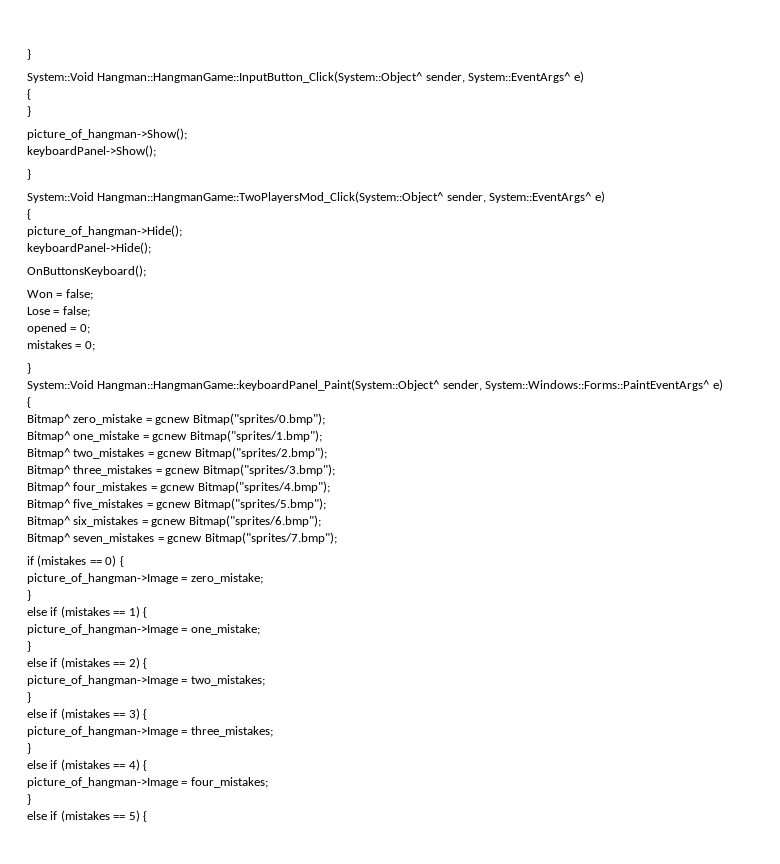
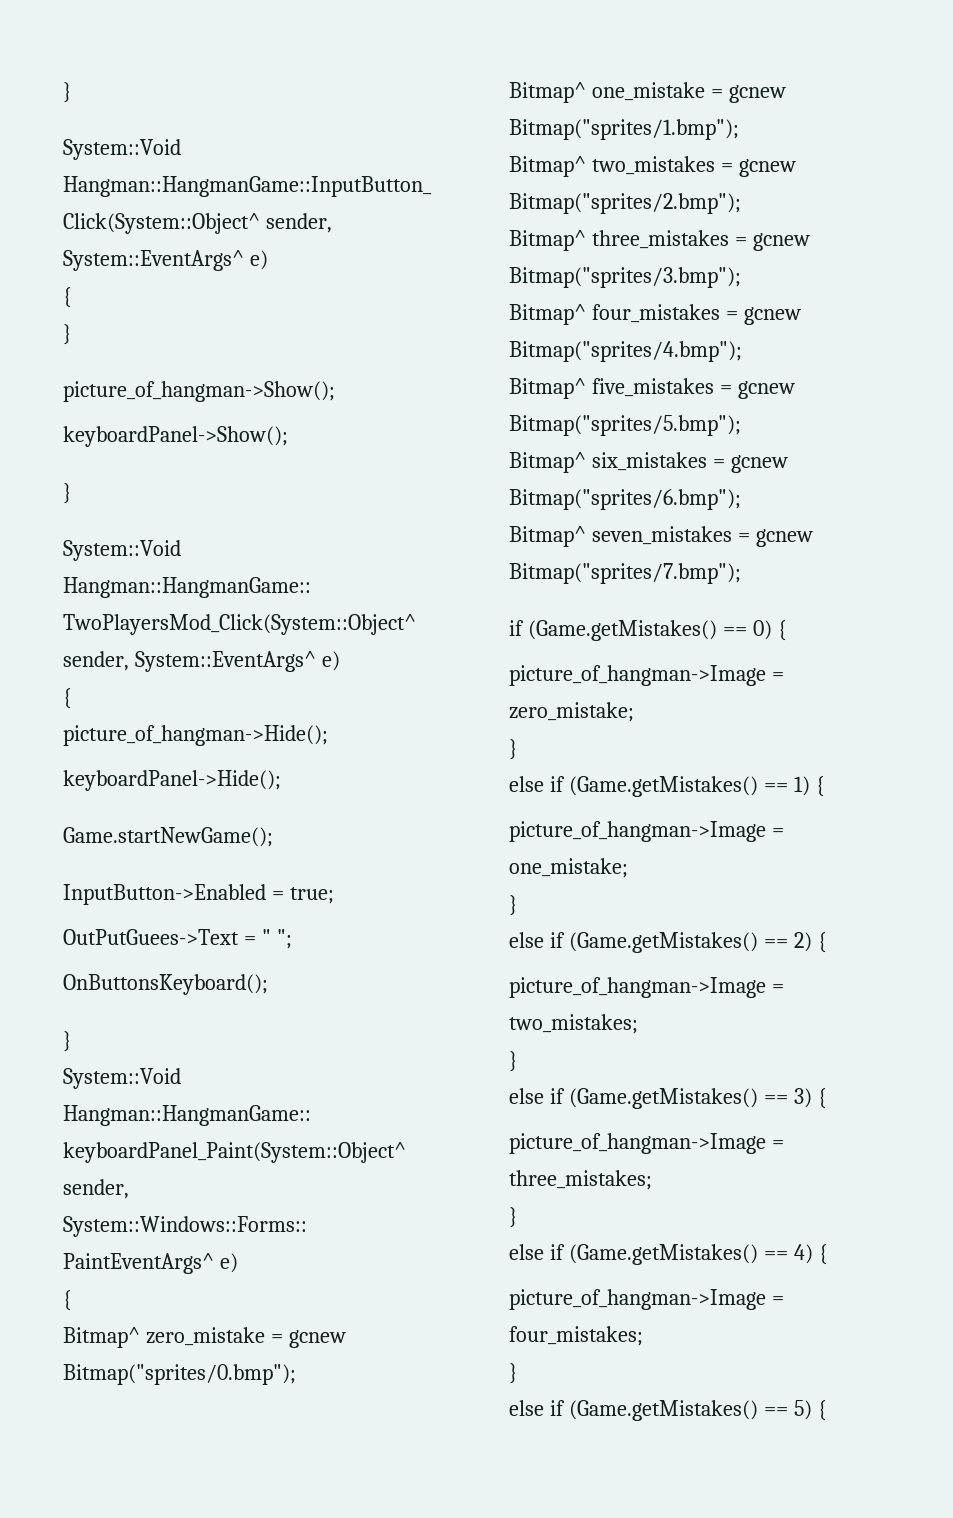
[27,265,146,277] [27,289,93,300] [27,306,90,317] [27,323,90,334] [27,340,95,351] OnButtonsKeyboard(); // Won = false; // Lose = false; // opened = 0; // mistakes = 0; -> [63,827,273,847] [63,884,334,905] [63,929,292,949] [63,974,268,995] Game.startNewGame(); // InputButton->Enabled = true; // OutPutGuees->Text = " "; // OnButtonsKeyboard();
[37,555,87,567] (mistakes -> [527,620,717,641] (Game.getMistakes()
[60,606,110,618] (mistakes -> [568,776,758,797] (Game.getMistakes()
[60,657,110,669] (mistakes -> [568,932,758,953] (Game.getMistakes()
[60,708,110,720] (mistakes -> [568,1088,758,1109] (Game.getMistakes()
[60,759,110,771] (mistakes -> [568,1244,758,1265] (Game.getMistakes()
[60,810,110,822] (mistakes -> [568,1400,758,1421] (Game.getMistakes()

